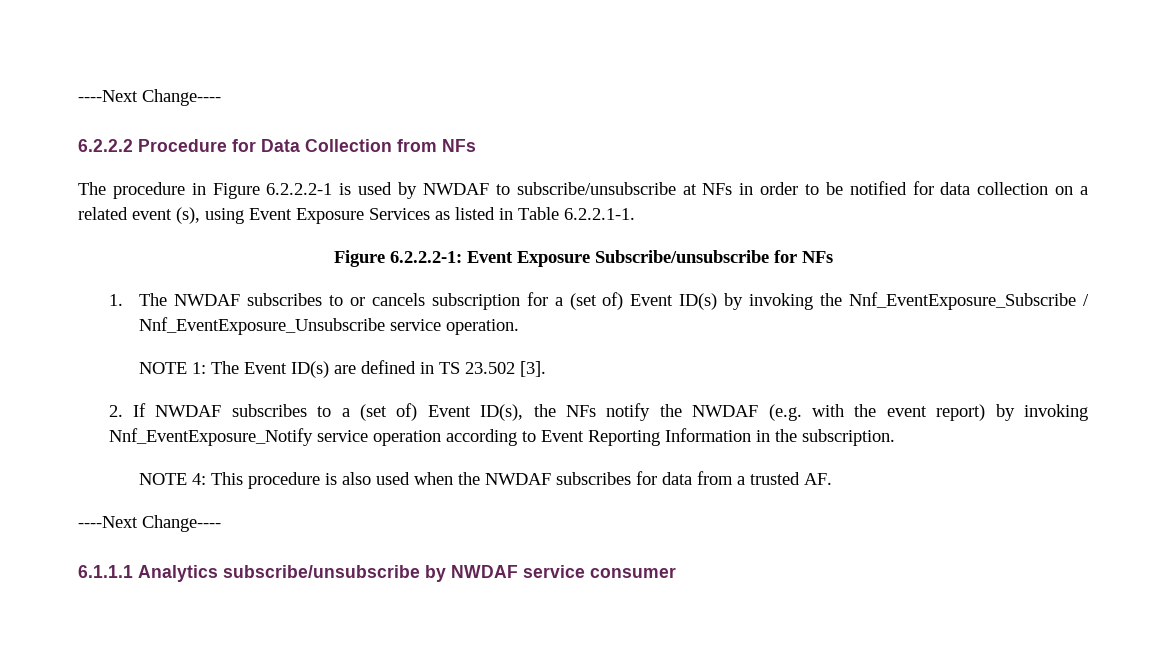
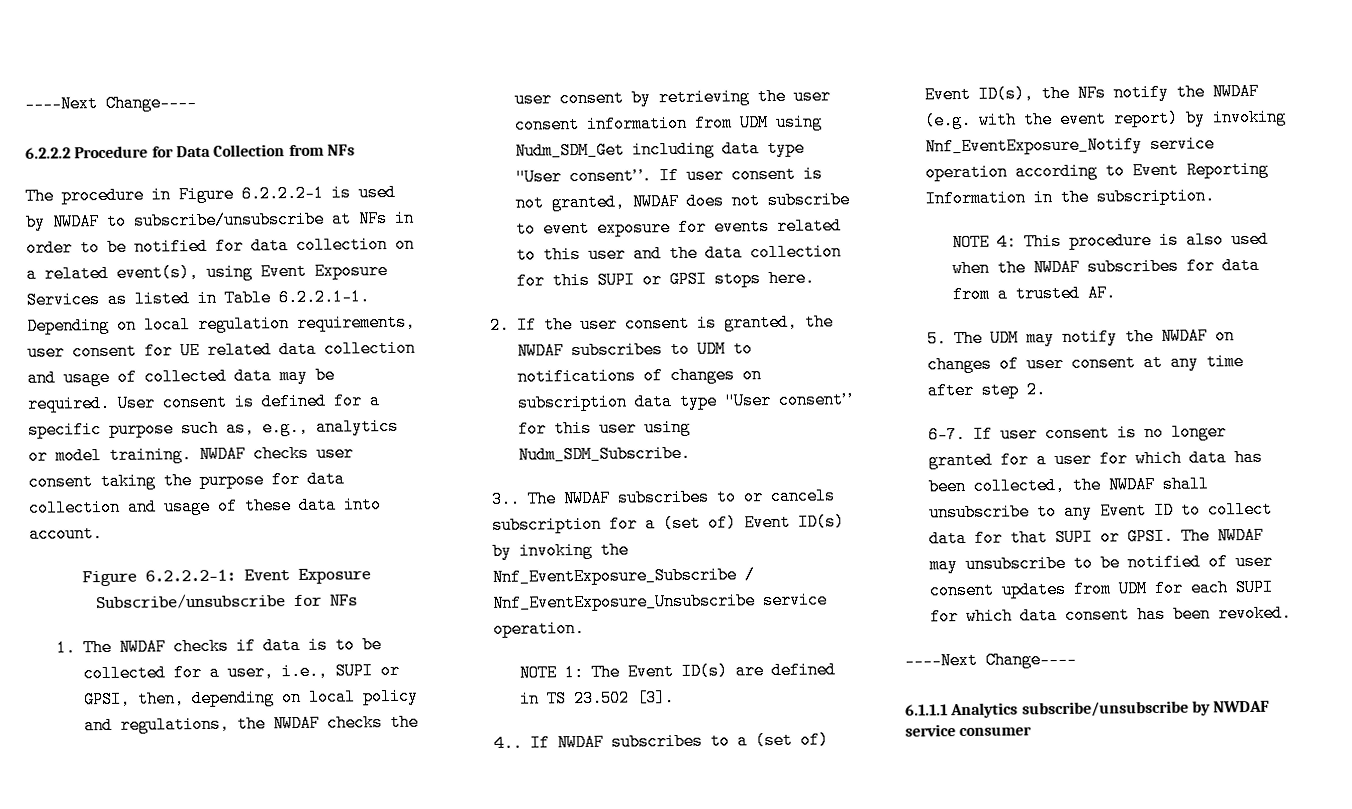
[132,207,200,224] event (s), -> [116,263,199,282] event(s),
(635, 214) none -> [27,313,416,335] [27,339,416,361] [27,366,335,387] [27,392,381,413] [28,417,399,439] [28,444,354,465] [28,470,345,491] [28,496,382,517] [29,525,103,543] Depending on local regulation requirements, user consent for UE related data collection and usage of collected data may be required. User consent is defined for a specific purpose such as, e.g., analytics or model training. NWDAF checks user consent taking the purpose for data collection and usage of these data into account.
(241, 300) none -> [173,636,383,656] [83,661,401,683] [83,687,420,709] [84,713,420,735] [514,87,832,108] [514,113,824,134] [515,139,806,160] [515,165,824,186] [515,191,851,212] [516,217,843,238] [516,243,843,264] [516,269,816,290] [490,313,835,334] [517,340,754,360] [517,366,763,386] [517,391,853,412] [518,418,692,438] [518,444,692,464] [491,489,612,508] checks if data is to be collected for a user, i.e., SUPI or GPSI, then, depending on local policy and regulations, the NWDAF checks the user consent by retrieving the user consent information from UDM using Nudm_SDM_Get including data type "User consent”. If user consent is not granted, NWDAF does not subscribe to event exposure for events related to this user and the data collection for this SUPI or GPSI stops here. // 2. If the user consent is granted, the NWDAF subscribes to UDM to notifications of changes on subscription data type "User consent” for this user using Nudm_SDM_Subscribe. // 3.. The NWDAF
[108,405,123,417] 2. -> [494,734,524,752] 4..
(833, 479) none -> [927,327,1236,348] [927,353,1245,374] [927,381,1047,400] [928,423,1228,444] [928,448,1264,470] [928,475,1210,496] [929,500,1274,522] [929,526,1265,548] [929,552,1274,574] [929,578,1275,600] [930,604,1293,626] // 5. The UDM may notify the NWDAF on changes of user consent at any time after step 2. // 6-7. If user consent is no longer granted for a user for which data has been collected, the NWDAF shall unsubscribe to any Event ID to collect data for that SUPI or GPSI. The NWDAF may unsubscribe to be notified of user consent updates from UDM for each SUPI for which data consent has been revoked.

